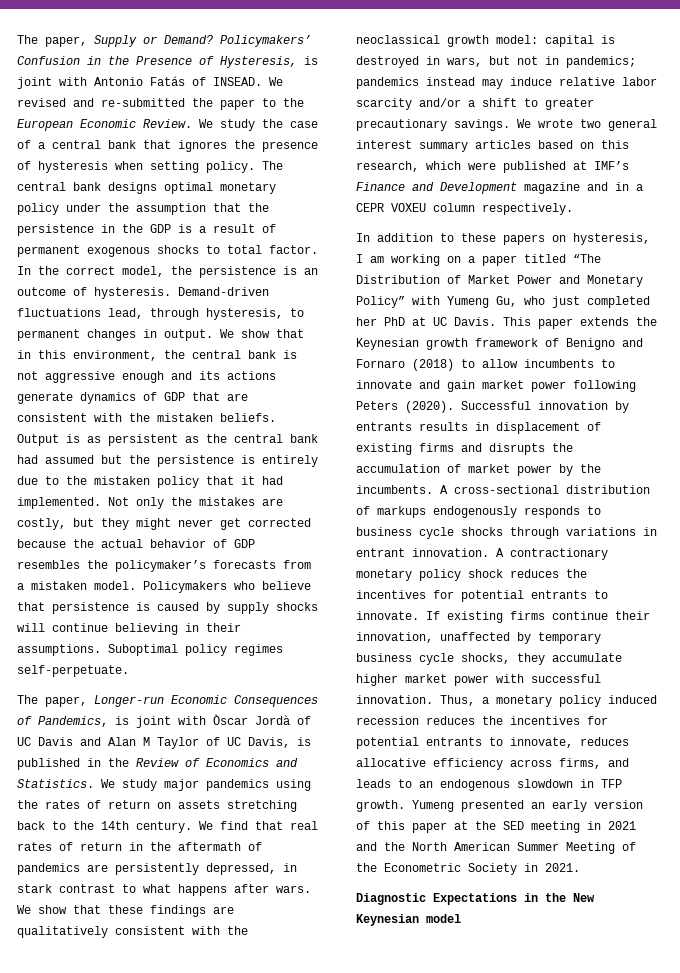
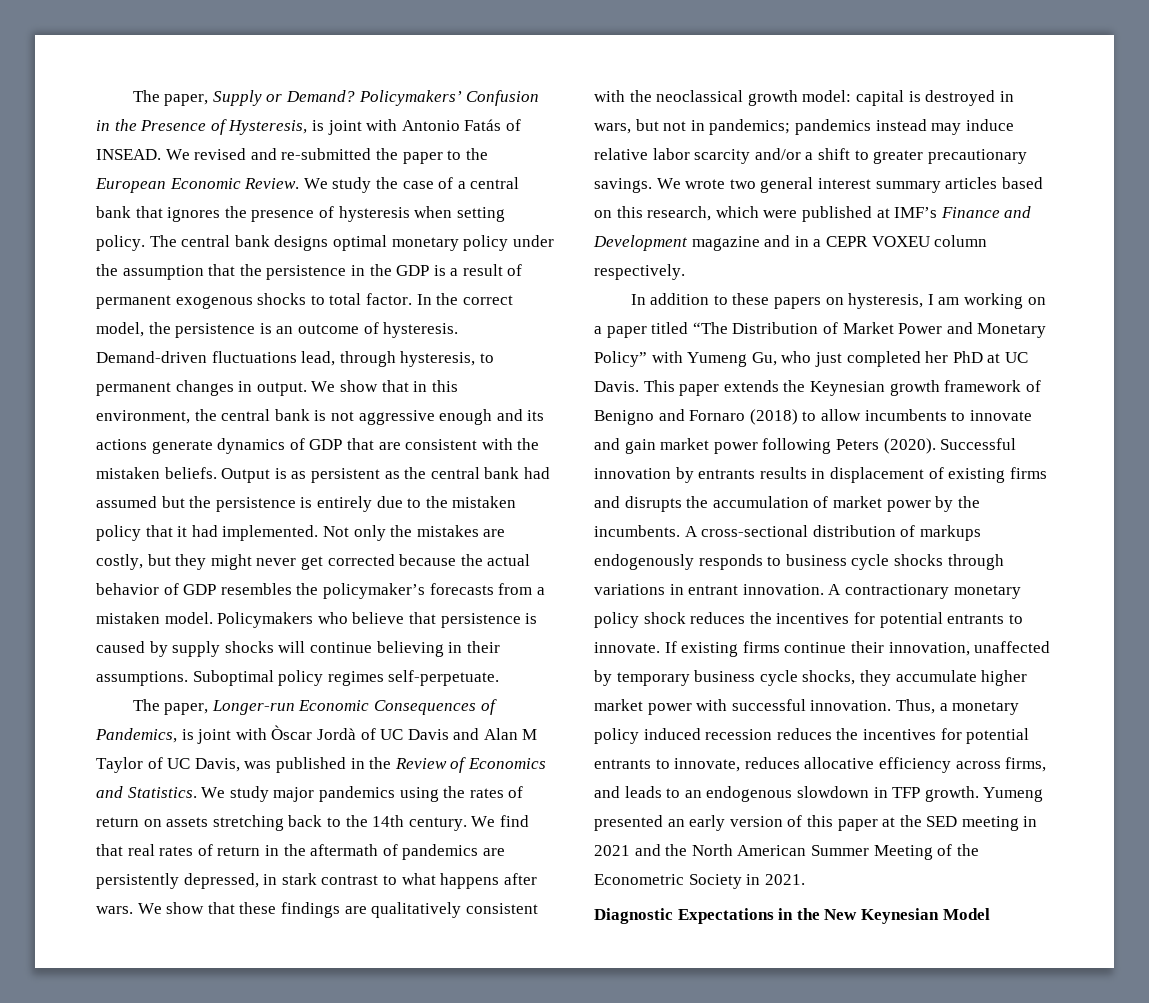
[297,737,311,746] is -> [244,761,272,769] was
[426,914,461,923] model -> [942,908,990,920] Model

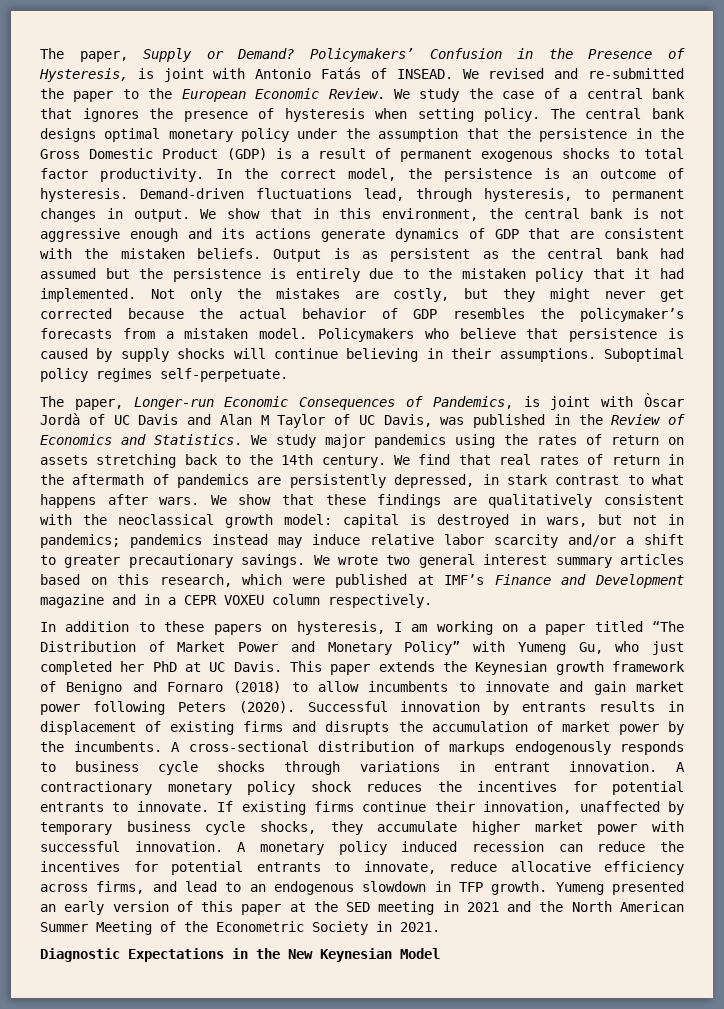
[396,265,430,276] GDP -> [40,148,267,160] Gross Domestic Product (GDP)
[365,293,412,305] factor. -> [40,168,204,182] factor productivity.
[895,699,948,714] Thus, a -> [237,842,247,852] A
[776,728,832,740] reduces -> [558,841,646,852] can reduce
[744,757,800,769] reduces -> [449,861,497,872] reduce
[624,786,662,798] leads -> [185,881,218,892] lead

